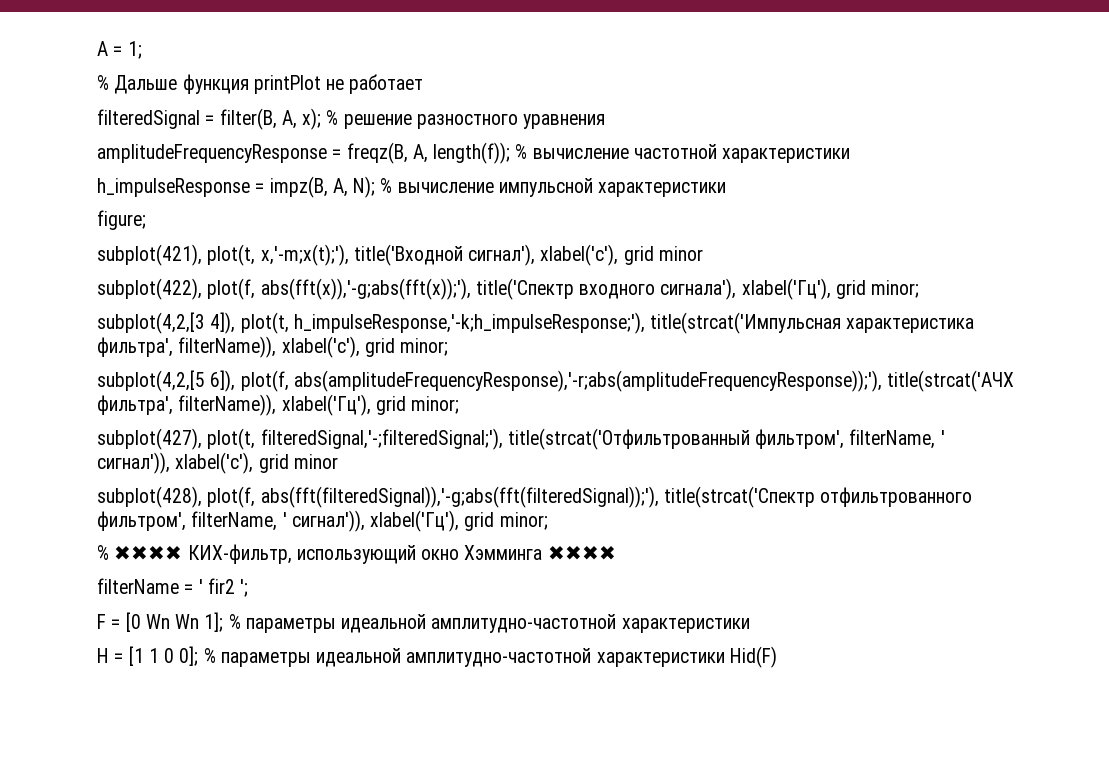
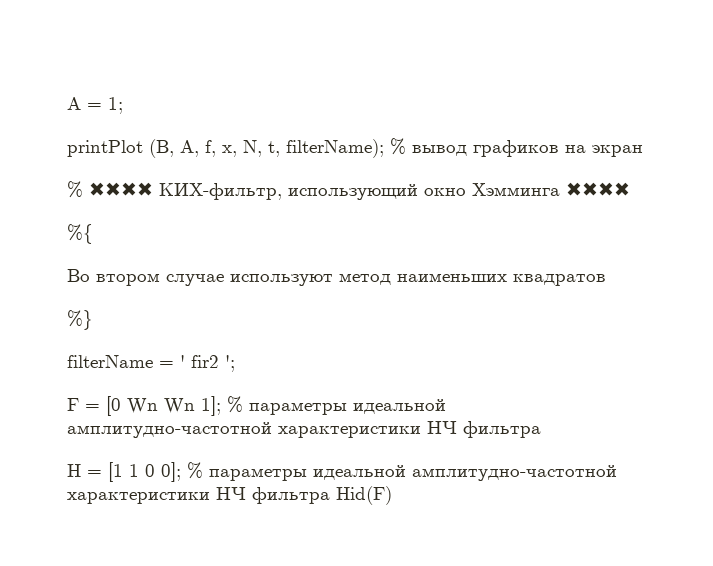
[97,74,424,94] [97,108,606,130] [97,142,851,164] [97,176,727,198] [97,210,146,230] [97,244,703,266] [97,278,920,300] [97,312,975,334] [97,336,449,358] [97,370,1015,392] [97,394,460,416] [97,428,945,450] [97,452,338,474] [97,486,973,508] [97,510,548,532] % Дальше функция printPlot не работает // filteredSignal = filter(B, A, x); % решение разностного уравнения // amplitudeFrequencyResponse = freqz(B, A, length(f)); % вычисление частотной характеристики // h_impulseResponse = impz(B, A, N); % вычисление импульсной характеристики // figure; // subplot(421), plot(t, x,'-m;x(t);'), title('Входной сигнал'), xlabel('с'), grid minor // subplot(422), plot(f, abs(fft(x)),'-g;abs(fft(x));'), title('Спектр входного сигнала'), xlabel('Гц'), grid minor; // subplot(4,2,[3 4]), plot(t, h_impulseResponse,'-k;h_impulseResponse;'), title(strcat('Импульсная характеристика фильтра', filterName)), xlabel('с'), grid minor; // subplot(4,2,[5 6]), plot(f, abs(amplitudeFrequencyResponse),'-r;abs(amplitudeFrequencyResponse));'), title(strcat('АЧХ фильтра', filterName)), xlabel('Гц'), grid minor; // subplot(427), plot(t, filteredSignal,'-;filteredSignal;'), title(strcat('Отфильтрованный фильтром', filterName, ' сигнал')), xlabel('с'), grid minor // subplot(428), plot(f, abs(fft(filteredSignal)),'-g;abs(fft(filteredSignal));'), title(strcat('Спектр отфильтрованного фильтром', filterName, ' сигнал')), xlabel('Гц'), grid minor; -> [67,138,643,158] printPlot (B, A, f, x, N, t, filterName); % вывод графиков на экран
(616, 553) none -> [67,224,93,244] [67,269,606,286] [67,310,93,330] // %{ // Во втором случае используют метод наименьших квадратов // %}
(750, 625) none -> [427,421,541,438] НЧ фильтра
(725, 659) none -> [216,487,330,504] НЧ фильтра

